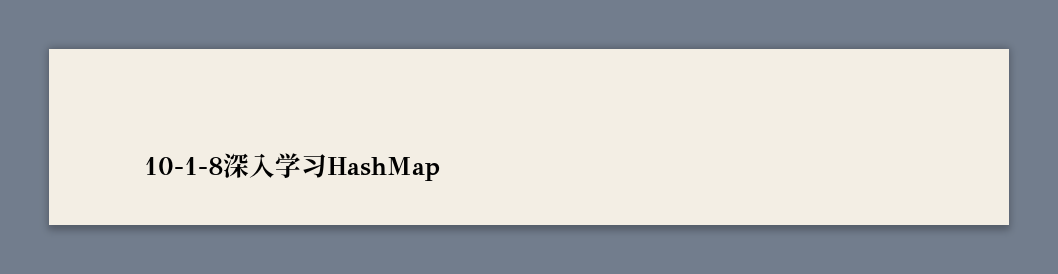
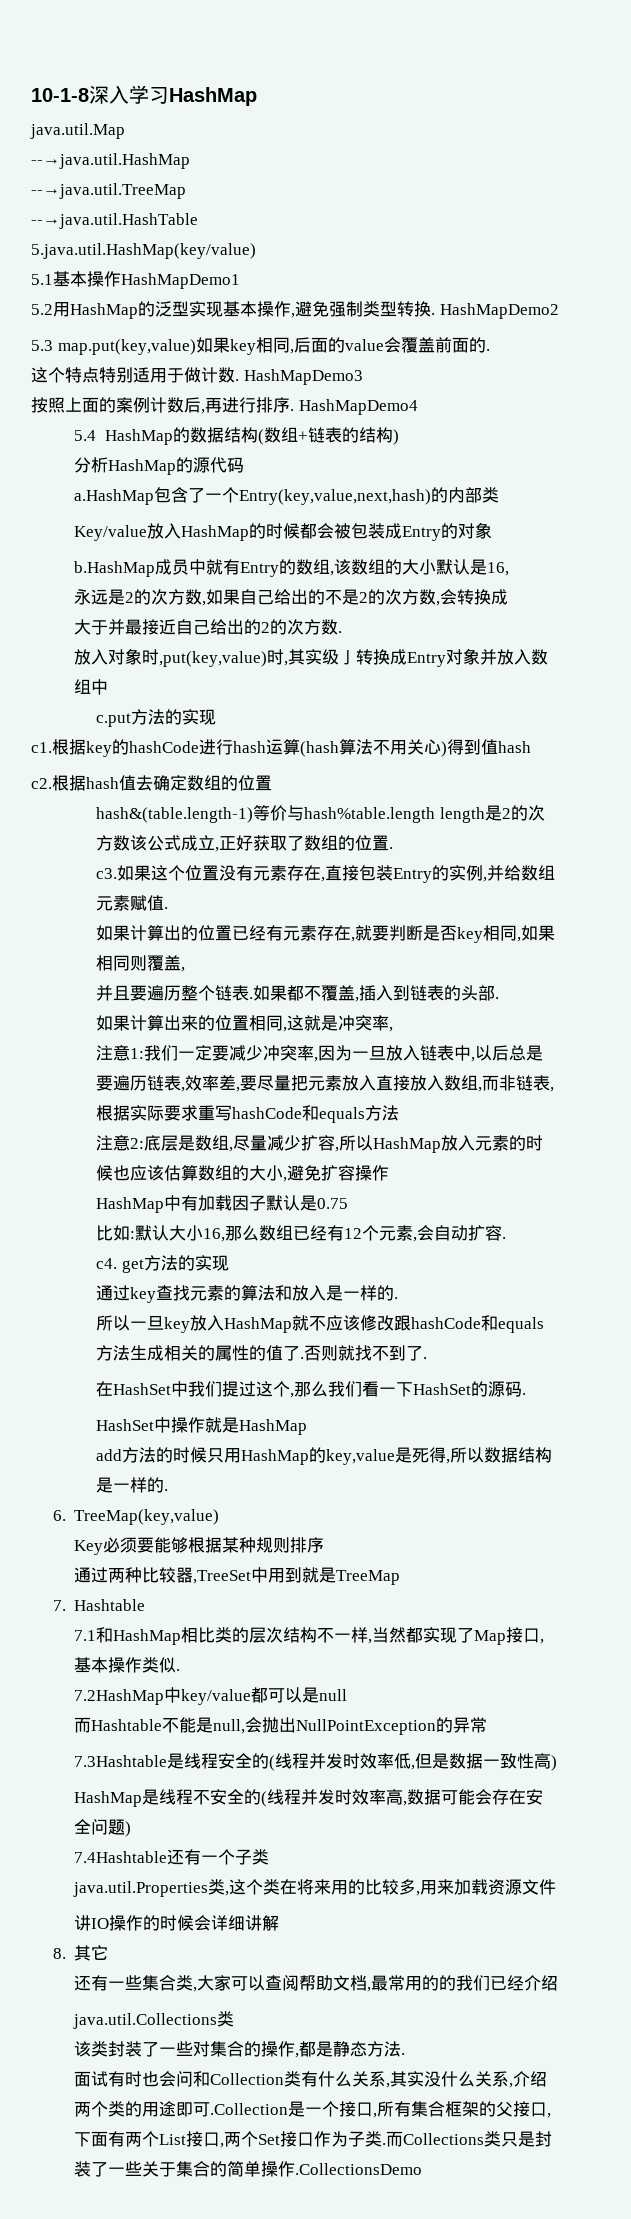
(440, 169) none -> [30,123,125,139] [31,153,190,169] [31,183,186,199] [31,213,198,229] [31,243,256,259] [31,271,240,289] [31,301,559,319] [31,337,490,355] [31,367,363,385] [31,397,418,415] [74,427,399,445] [74,457,245,475] [74,487,500,505] [74,522,493,541] [74,559,510,577] [74,589,509,606] [74,619,343,635] [74,648,549,667] [74,679,109,695] [96,709,217,727] [31,739,531,757] [31,775,272,791] [96,805,545,823] [96,835,394,852] [96,865,556,883] [96,895,169,911] [96,925,556,943] [96,955,186,972] [96,985,500,1002] [96,1015,394,1032] [96,1045,544,1062] [96,1075,555,1092] [96,1105,400,1123] [96,1135,544,1153] [96,1165,390,1182] [96,1195,349,1213] [96,1225,507,1242] [96,1255,229,1273] [96,1285,399,1303] [96,1315,545,1333] [96,1345,428,1361] [96,1381,527,1398] [96,1417,308,1435] [96,1447,553,1465] [96,1477,169,1493] [52,1509,220,1525] [74,1537,325,1555] [74,1567,401,1585] [52,1599,146,1611] [74,1627,545,1645] [74,1657,181,1673] [74,1687,348,1705] [74,1717,488,1735] [74,1753,558,1771] [74,1789,544,1807] [74,1819,132,1837] [74,1849,270,1865] [73,1879,557,1897] [74,1915,280,1931] [52,1945,109,1961] [74,1975,559,1992] [73,2011,235,2029] [74,2041,406,2058] [74,2071,548,2088] [74,2101,552,2118] [74,2131,553,2148] [74,2161,423,2177] // java.util.Map // --→java.util.HashMap // --→java.util.TreeMap // --→java.util.HashTable // 5.java.util.HashMap(key/value) // 5.1基本操作HashMapDemo1 // 5.2用HashMap的泛型实现基本操作,避免强制类型转换. HashMapDemo2 // 5.3 map.put(key,value)如果key相同,后面的value会覆盖前面的. // 这个特点特别适用于做计数. HashMapDemo3 // 按照上面的案例计数后,再进行排序. HashMapDemo4 // 5.4 HashMap的数据结构(数组+链表的结构) // 分析HashMap的源代码 // a.HashMap包含了一个Entry(key,value,next,hash)的内部类 // Key/value放入HashMap的时候都会被包装成Entry的对象 // b.HashMap成员中就有Entry的数组,该数组的大小默认是16, // 永远是2的次方数,如果自己给出的不是2的次方数,会转换成 // 大于并最接近自己给出的2的次方数. // 放入对象时,put(key,value)时,其实级亅转换成Entry对象并放入数组中 // c.put方法的实现 // c1.根据key的hashCode进行hash运算(hash算法不用关心)得到值hash // c2.根据hash值去确定数组的位置 // hash&(table.length-1)等价与hash%table.length length是2的次方数该公式成立,正好获取了数组的位置. // c3.如果这个位置没有元素存在,直接包装Entry的实例,并给数组元素赋值. // 如果计算出的位置已经有元素存在,就要判断是否key相同,如果相同则覆盖, // 并且要遍历整个链表.如果都不覆盖,插入到链表的头部. // 如果计算出来的位置相同,这就是冲突率, // 注意1:我们一定要减少冲突率,因为一旦放入链表中,以后总是要遍历链表,效率差,要尽量把元素放入直接放入数组,而非链表,根据实际要求重写hashCode和equals方法 // 注意2:底层是数组,尽量减少扩容,所以HashMap放入元素的时候也应该估算数组的大小,避免扩容操作 // HashMap中有加载因子默认是0.75 // 比如:默认大小16,那么数组已经有12个元素,会自动扩容. // c4. get方法的实现 // 通过key查找元素的算法和放入是一样的. // 所以一旦key放入HashMap就不应该修改跟hashCode和equals方法生成相关的属性的值了.否则就找不到了. // 在HashSet中我们提过这个,那么我们看一下HashSet的源码. // HashSet中操作就是HashMap // add方法的时候只用HashMap的key,value是死得,所以数据结构是一样的. // 6. TreeMap(key,value) // Key必须要能够根据某种规则排序 // 通过两种比较器,TreeSet中用到就是TreeMap // 7. Hashtable // 7.1和HashMap相比类的层次结构不一样,当然都实现了Map接口,基本操作类似. // 7.2HashMap中key/value都可以是null // 而Hashtable不能是null,会抛出NullPointException的异常 // 7.3Hashtable是线程安全的(线程并发时效率低,但是数据一致性高) // HashMap是线程不安全的(线程并发时效率高,数据可能会存在安全问题) // 7.4Hashtable还有一个子类 // java.util.Properties类,这个类在将来用的比较多,用来加载资源文件 // 讲IO操作的时候会详细讲解 // 8.其它 // 还有一些集合类,大家可以查阅帮助文档,最常用的的我们已经介绍 // java.util.Collections类 // 该类封装了一些对集合的操作,都是静态方法. // 面试有时也会问和Collection类有什么关系,其实没什么关系,介绍两个类的用途即可.Collection是一个接口,所有集合框架的父接口,下面有两个List接口,两个Set接口作为子类.而Collections类只是封装了一些关于集合的简单操作.CollectionsDemo

